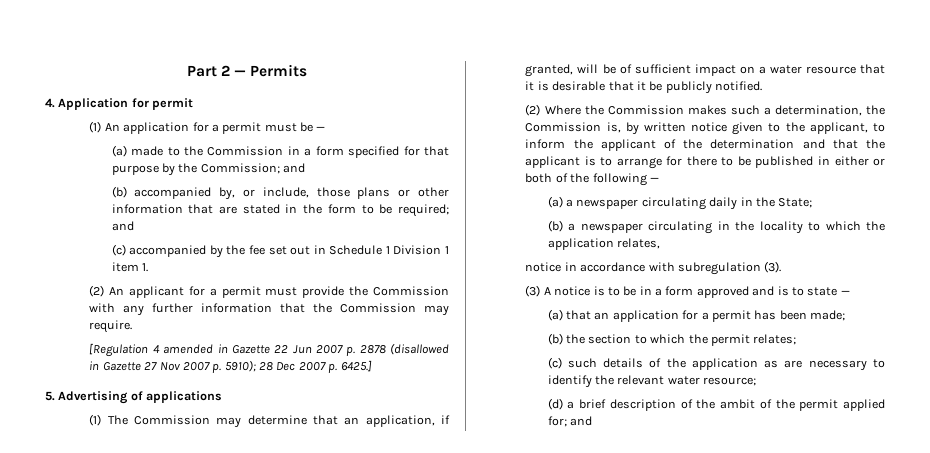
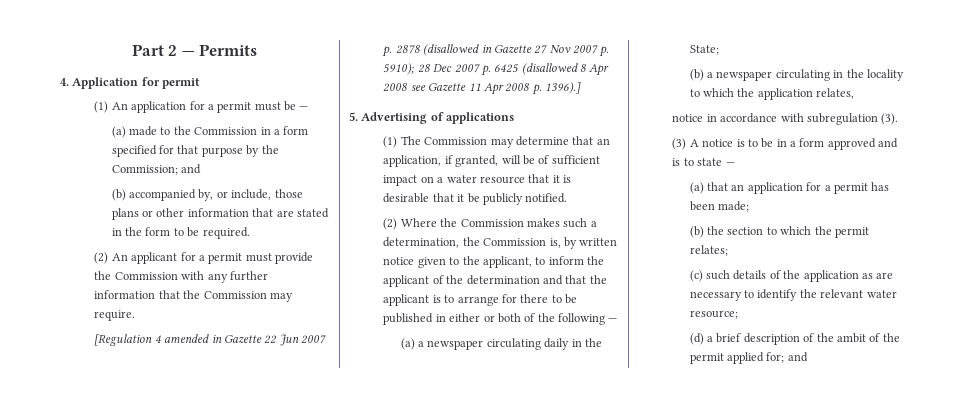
[398,204,450,217] [111,221,134,231] [111,244,450,258] [111,262,149,272] required; and // (c) accompanied by the fee set out in Schedule 1 Division 1 item 1. -> [202,227,250,239] required.
[340,360,372,372] 6425.] -> [494,63,610,76] [383,82,582,95] 6425 (disallowed 8 Apr 2008 see Gazette 11 Apr 2008 p. 1396).]

